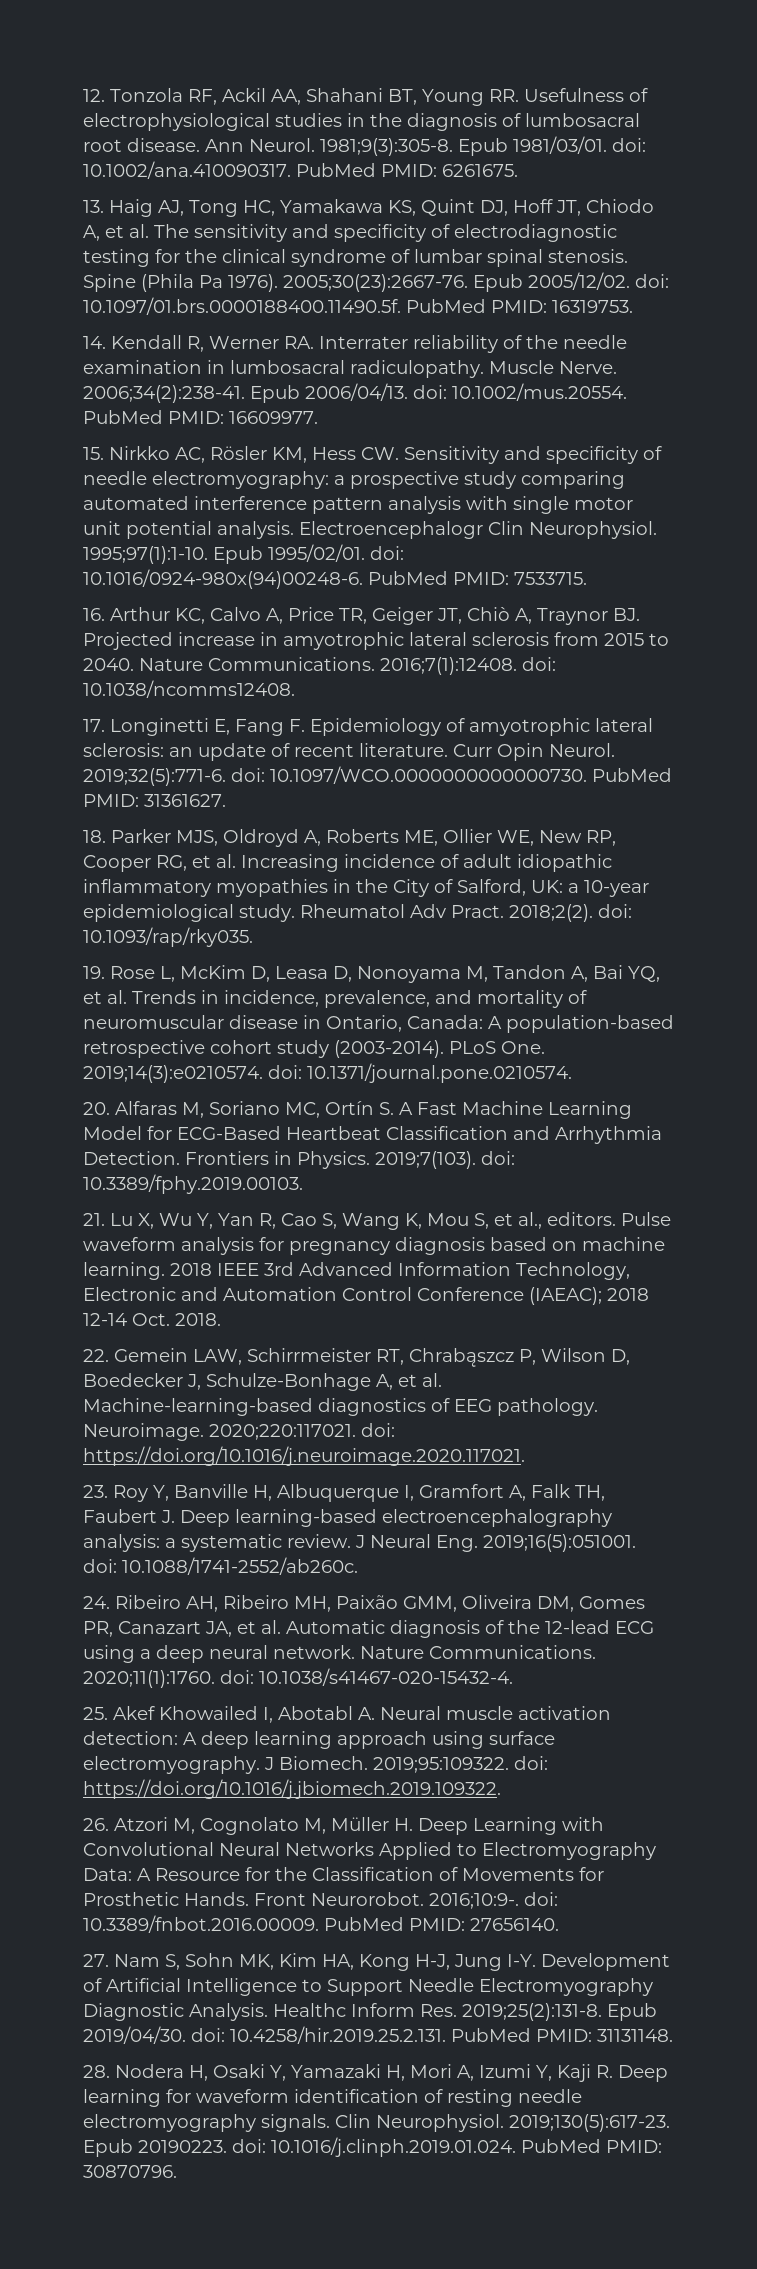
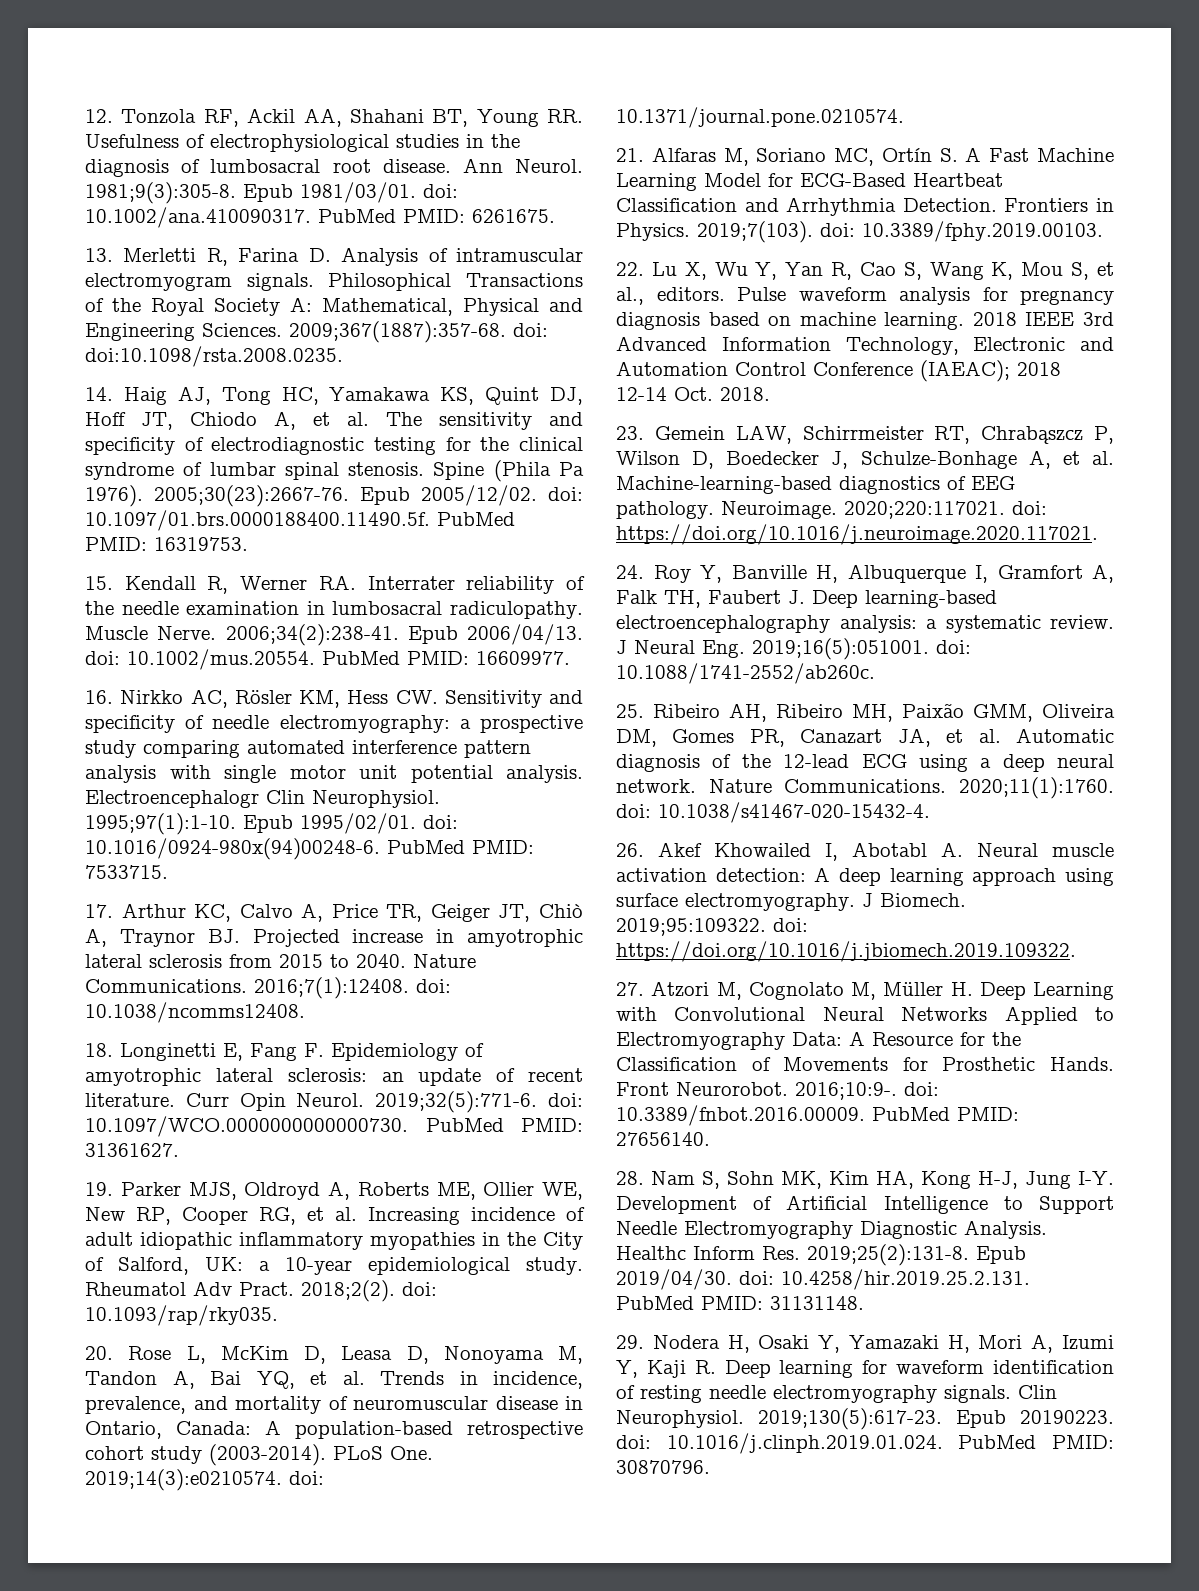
(104, 206) none -> [123,247,583,266] [85,273,583,291] [85,297,583,316] [85,321,548,343] [85,346,343,367] [85,387,113,401] Merletti R, Farina D. Analysis of intramuscular electromyogram signals. Philosophical Transactions of the Royal Society A: Mathematical, Physical and Engineering Sciences. 2009;367(1887):357-68. doi: doi:10.1098/rsta.2008.0235. // 14.
[83,336,106,349] 14. -> [85,576,113,590] 15.
[83,447,104,460] 15. -> [85,690,113,704] 16.
[83,608,105,621] 16. -> [85,904,113,918] 17.
[83,719,105,732] 17. -> [85,1043,113,1057] 18.
[83,830,106,843] 18. -> [85,1182,113,1196] 19.
[83,966,105,979] 19. -> [85,1346,113,1360] 20.
[83,1102,110,1115] 20. -> [616,148,644,162] 21.
[83,1213,105,1226] 21. -> [616,262,644,276] 22.
[83,1349,109,1362] 22. -> [616,426,644,440] 23.
[83,1485,108,1498] 23. -> [616,565,644,579] 24.
[83,1596,110,1609] 24. -> [616,704,644,718] 25.
[83,1707,108,1720] 25. -> [616,843,644,857] 26.
[83,1818,109,1831] 26. -> [616,982,644,996] 27.
[83,1954,109,1967] 27. -> [616,1171,644,1185] 28.
[83,2065,110,2078] 28. -> [616,1335,644,1349] 29.

